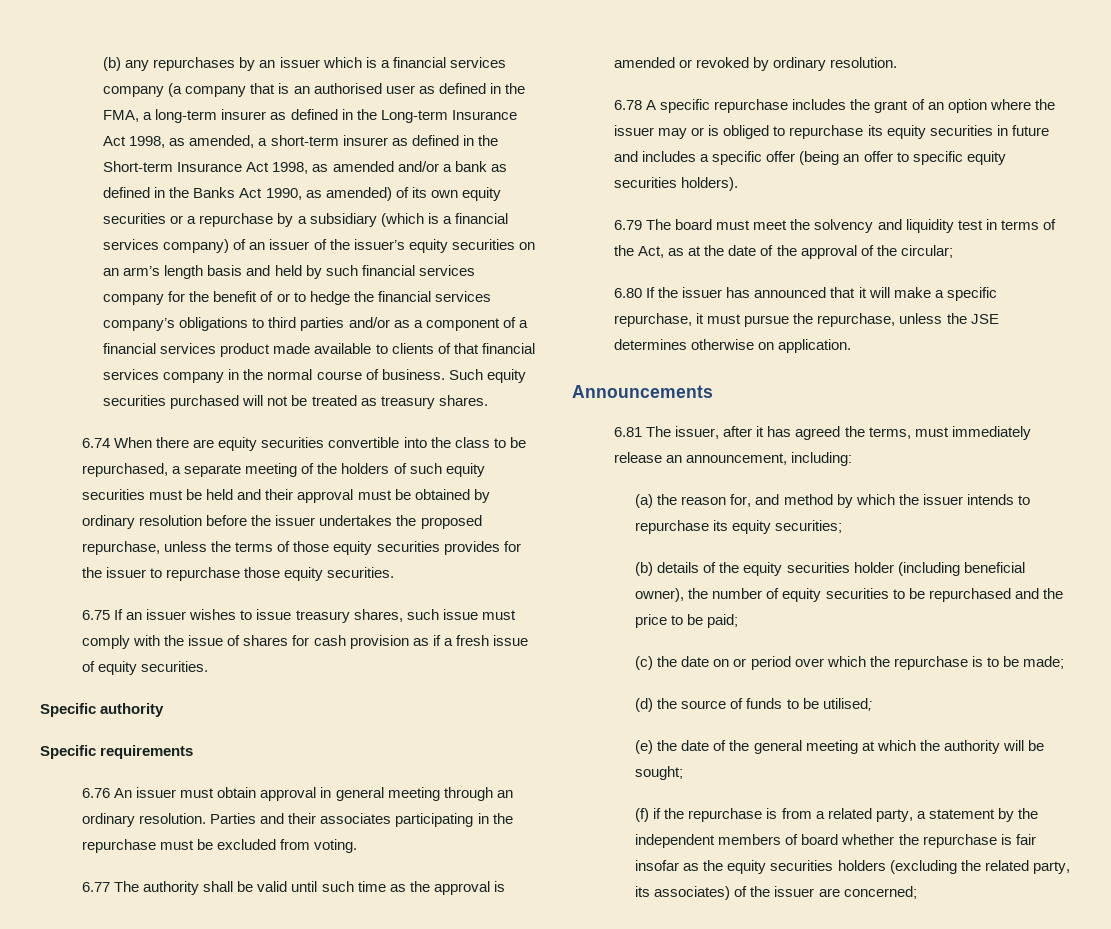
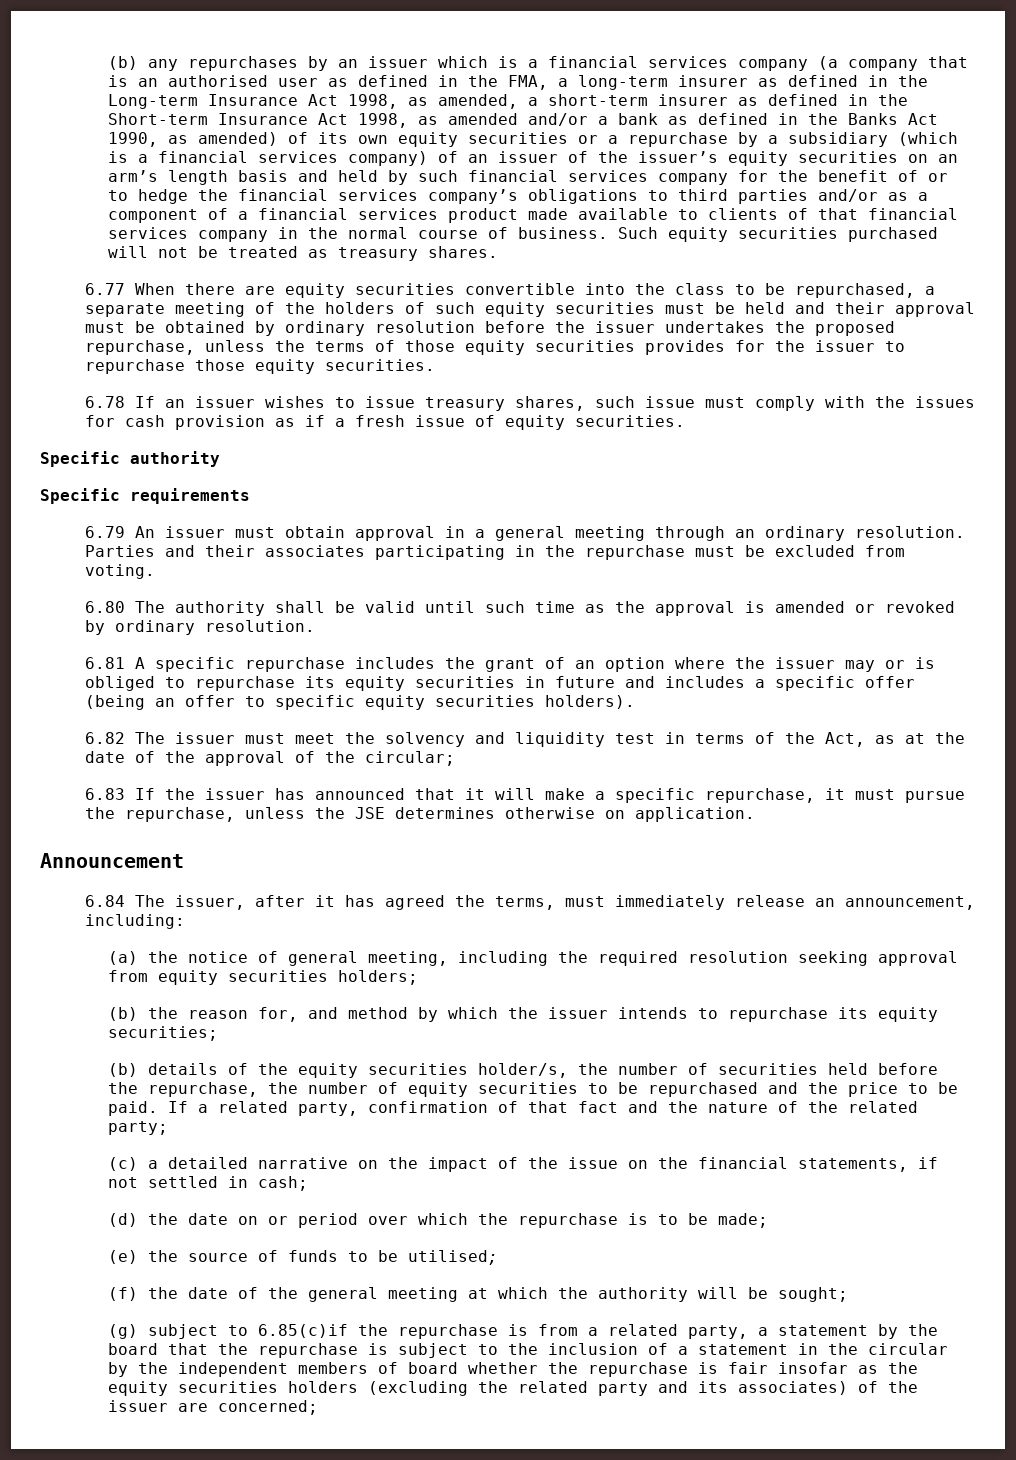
[82,438,111,448] 6.74 -> [85,283,126,295] 6.77
[82,610,111,620] 6.75 -> [85,396,126,408] 6.78
[188,635,289,646] issue of shares -> [915,396,976,408] issues
[82,788,111,798] 6.76 -> [85,526,126,538] 6.79
(332, 792) none -> [475,529,486,538] a
[82,882,111,892] 6.77 -> [85,601,126,613] 6.80
[614,100,643,110] 6.78 -> [85,657,126,669] 6.81
[614,219,713,230] 6.79 The board -> [85,732,236,744] 6.82 The issuer
[614,288,643,298] 6.80 -> [85,788,126,800] 6.83
[572,385,713,398] [614,427,643,437] Announcements // 6.81 -> [40,853,184,868] [85,895,126,907] Announcement // 6.84
(678, 499) none -> [188,951,959,966] [108,970,419,985] [108,1007,179,1021] notice of general meeting, including the required resolution seeking approval from equity securities holders; // (b) the
[853,562,1025,576] [635,588,685,602] holder (including beneficial owner), -> [478,1063,939,1078] [108,1082,259,1097] holder/s, the number of securities held before the repurchase,
[707,614,739,628] [635,656,654,670] paid; // (c) -> [108,1101,919,1116] [108,1121,169,1135] [108,1157,939,1172] [108,1176,309,1191] [108,1213,139,1227] paid. If a related party, confirmation of that fact and the nature of the related party; // (c) a detailed narrative on the impact of the issue on the financial statements, if not settled in cash; // (d)
[635,698,654,712] (d) -> [108,1250,139,1264] (e)
[635,740,654,754] (e) -> [108,1287,139,1301] (f)
[635,808,662,822] (f) if -> [108,1324,349,1339] (g) subject to 6.85(c)if
(1038, 813) none -> [108,1343,949,1358] [108,1362,169,1377] board that the repurchase is subject to the inclusion of a statement in the circular by the
[1032,861,1070,874] party, -> [598,1381,689,1396] party and

